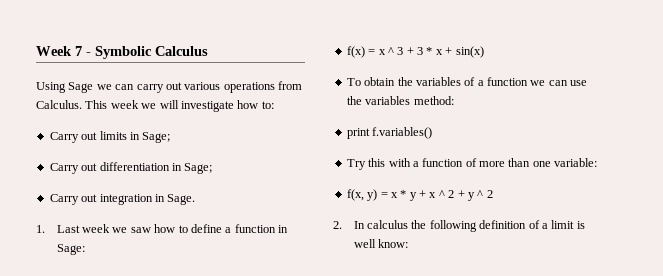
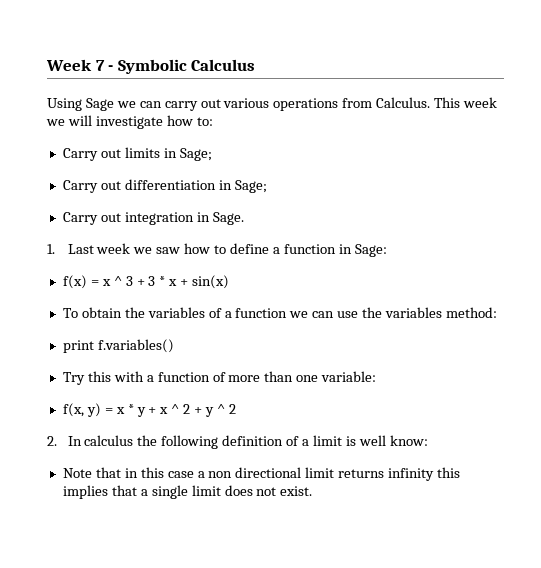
(409, 243) none -> [62,467,461,481] [62,485,313,499] // Note that in this case a non directional limit returns infinity this implies that a single limit does not exist.

